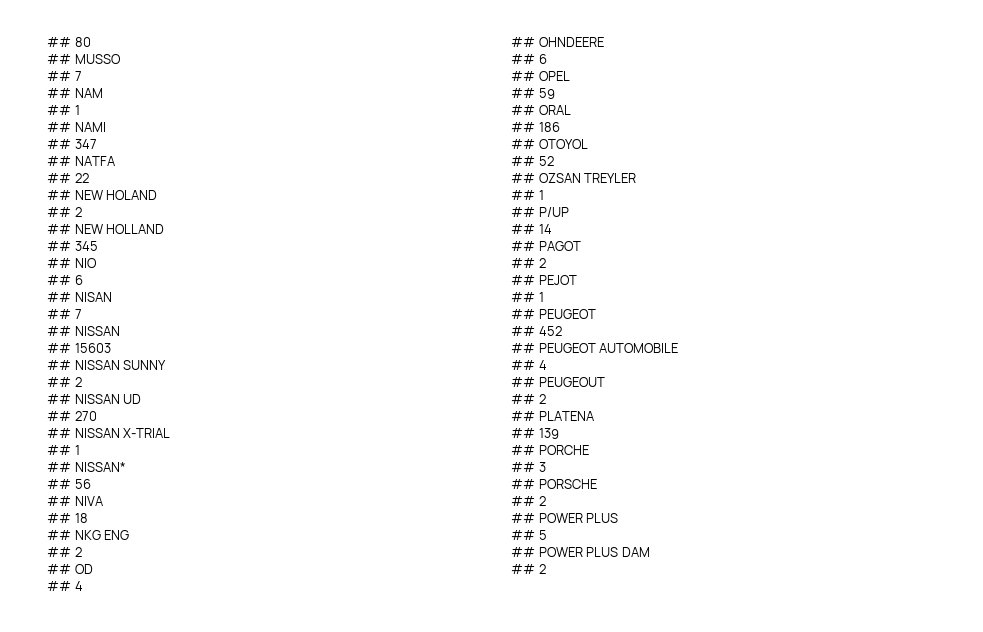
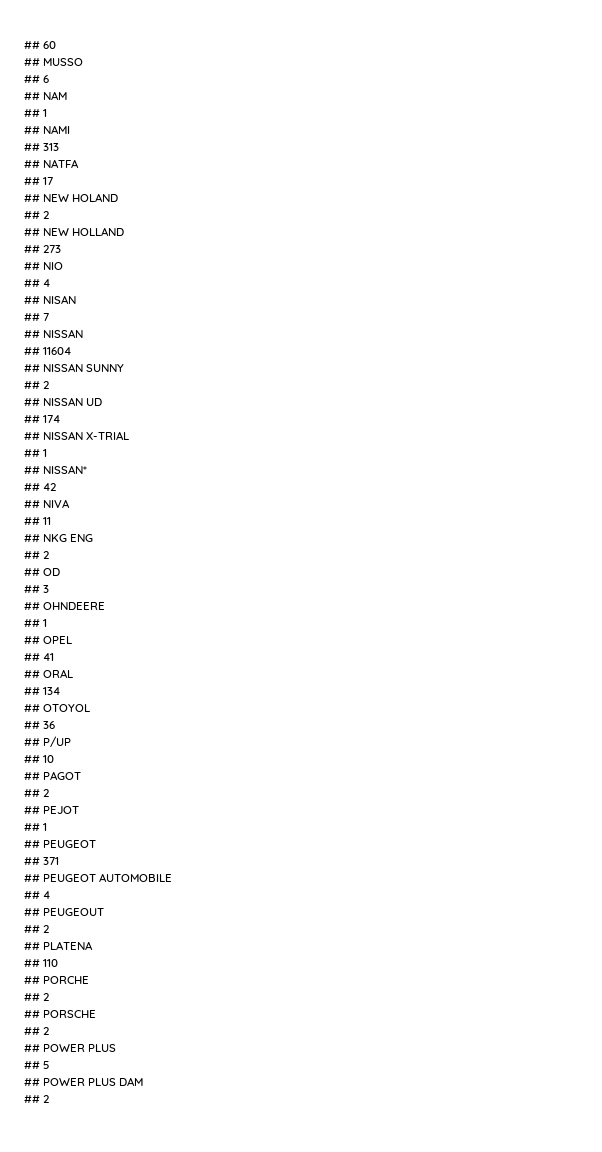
[47,37,91,47] ## 80 -> [24,41,57,49] ## 60
[74,71,82,81] 7 -> [43,75,50,83] 6
[74,139,97,149] 347 -> [43,143,60,151] 313
[74,173,89,183] 22 -> [43,177,54,185] 17
[74,241,98,251] 345 -> [43,245,62,253] 273
[74,275,83,285] 6 -> [43,279,51,287] 4
[74,343,111,353] 15603 -> [43,347,72,355] 11604
[74,411,97,421] 270 -> [43,415,61,423] 174
[74,479,91,489] 56 -> [43,483,57,491] 42
[74,513,88,523] 18 -> [43,517,52,525] 11
[74,581,83,591] 4 -> [43,585,50,593] 3
[538,54,547,64] 6 -> [43,619,48,627] 1
[538,88,555,99] 59 -> [43,653,55,661] 41
[538,122,560,132] 186 -> [43,687,61,695] 134
[538,156,554,166] [511,173,637,183] [511,190,544,200] 52 // ## OZSAN TREYLER // ## 1 -> [43,721,56,729] 36
[538,224,552,234] 14 -> [43,755,55,763] 10
[538,326,562,336] 452 -> [43,857,60,865] 371
[538,428,559,439] 139 -> [43,959,59,967] 110
[538,462,546,472] 3 -> [43,993,50,1001] 2

